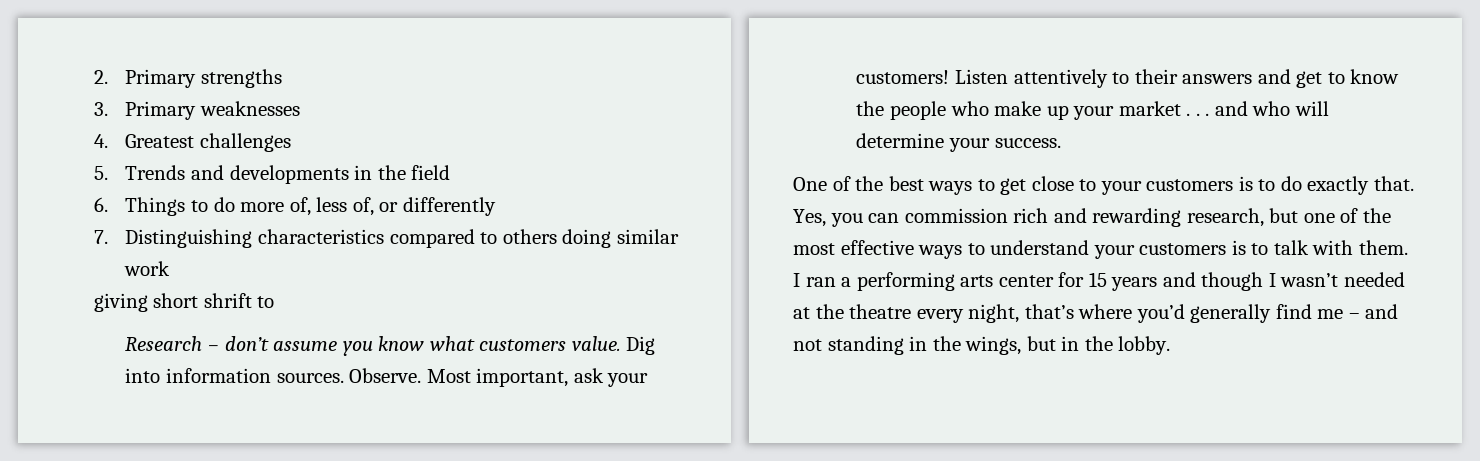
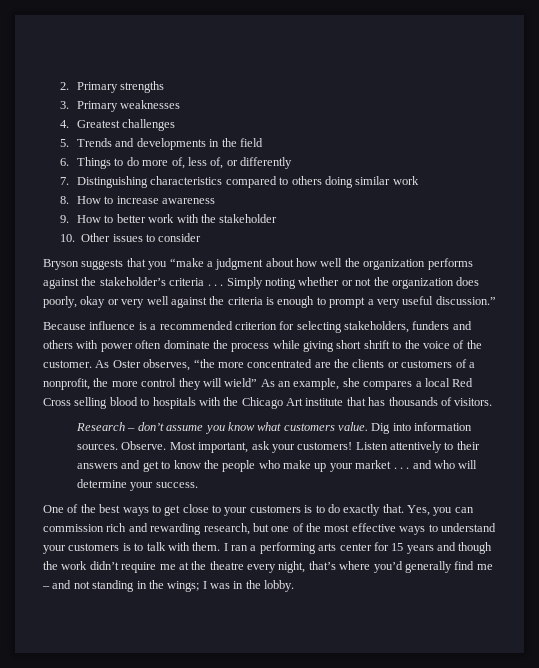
[93,293,275,312] giving short shrift to -> [59,196,216,204] [59,214,278,223] [59,233,202,242] [43,258,473,270] [43,277,480,289] [43,296,496,308] [43,321,472,333] [43,340,482,352] [43,359,475,371] [43,378,474,390] [43,397,493,409] 8. How to increase awareness // 9. How to better work with the stakeholder // 10. Other issues to consider // Bryson suggests that you “make a judgment about how well the organization performs against the stakeholder’s criteria . . . Simply noting whether or not the organization does poorly, okay or very well against the criteria is enough to prompt a very useful discussion.” // Because influence is a recommended criterion for selecting stakeholders, funders and others with power often dominate the process while giving short shrift to the voice of the customer. As Oster observes, “the more concentrated are the clients or customers of a nonprofit, the more control they will wield” As an example, she compares a local Red Cross selling blood to hospitals with the Chicago Art institute that has thousands of visitors.
[1268,272,1405,287] I wasn’t needed -> [43,561,176,573] the work didn’t require me
[965,336,1056,355] wings, but -> [167,581,230,592] wings; I was

